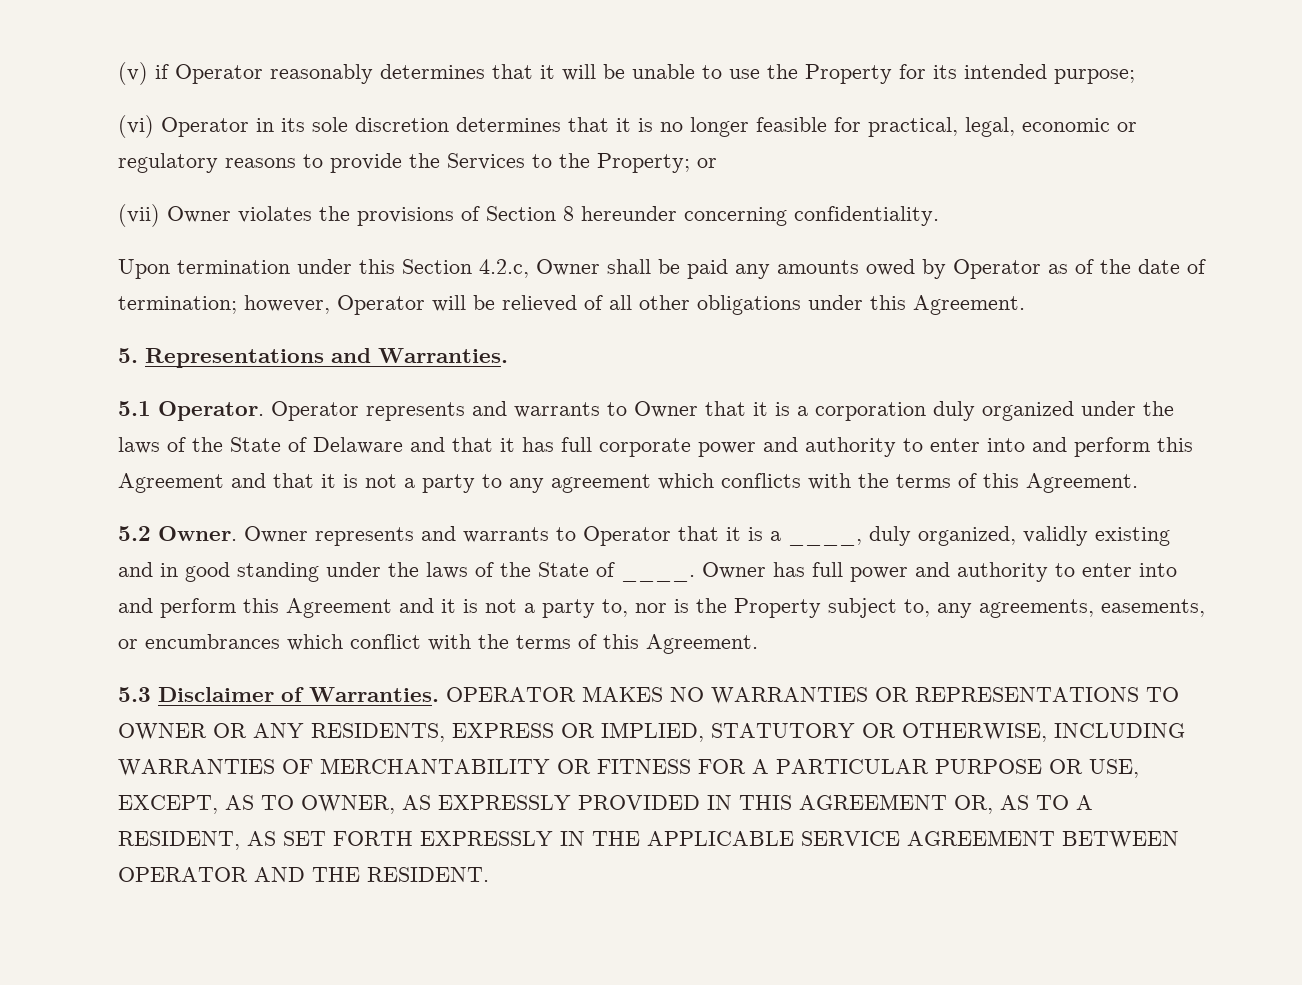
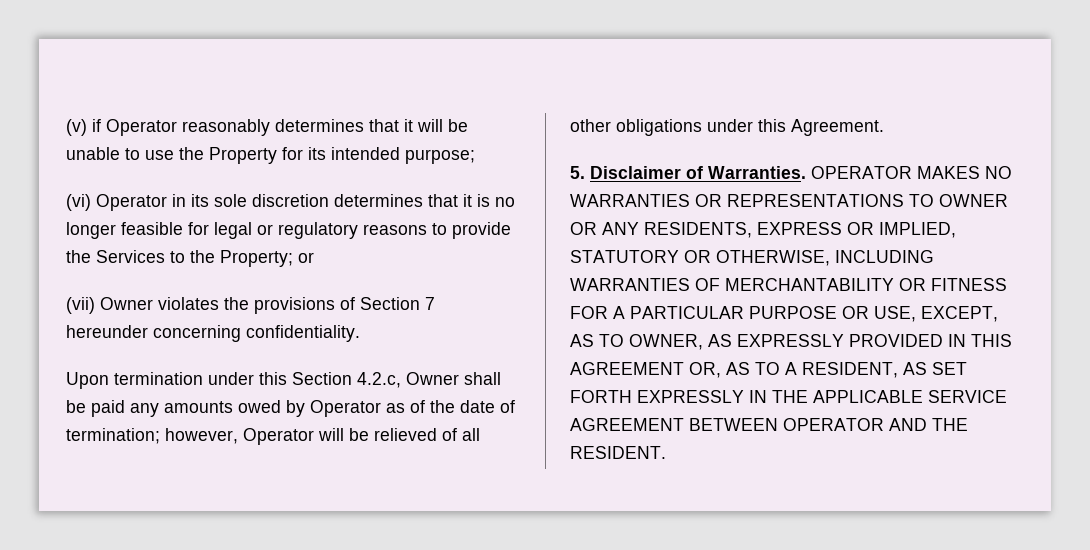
[868,117,1110,137] practical, legal, economic -> [214,222,252,239] legal
[563,206,574,221] 8 -> [425,297,435,310] 7
[145,348,508,368] [118,401,1174,421] [118,437,1193,457] [118,473,1138,493] [118,526,1170,546] [118,562,1177,582] [118,598,1205,618] [118,634,758,654] [118,687,151,702] Representations and Warranties. // 5.1 Operator. Operator represents and warrants to Owner that it is a corporation duly organized under the laws of the State of Delaware and that it has full corporate power and authority to enter into and perform this Agreement and that it is not a party to any agreement which conflicts with the terms of this Agreement. // 5.2 Owner. Owner represents and warrants to Operator that it is a ____, duly organized, validly existing and in good standing under the laws of the State of ____. Owner has full power and authority to enter into and perform this Agreement and it is not a party to, nor is the Property subject to, any agreements, easements, or encumbrances which conflict with the terms of this Agreement. // 5.3 -> (585, 172) none

